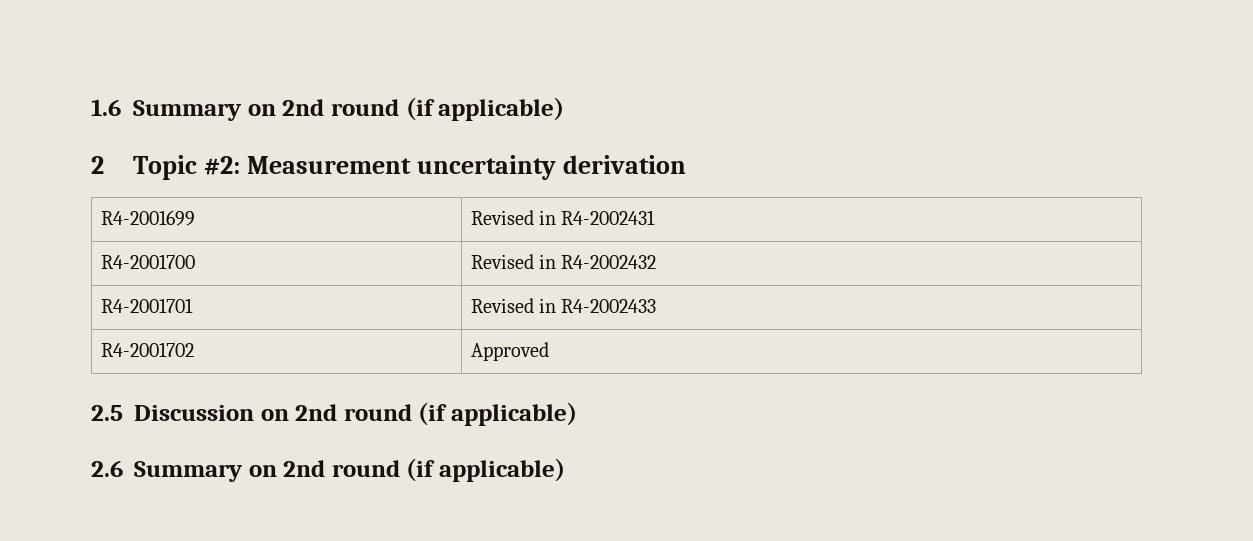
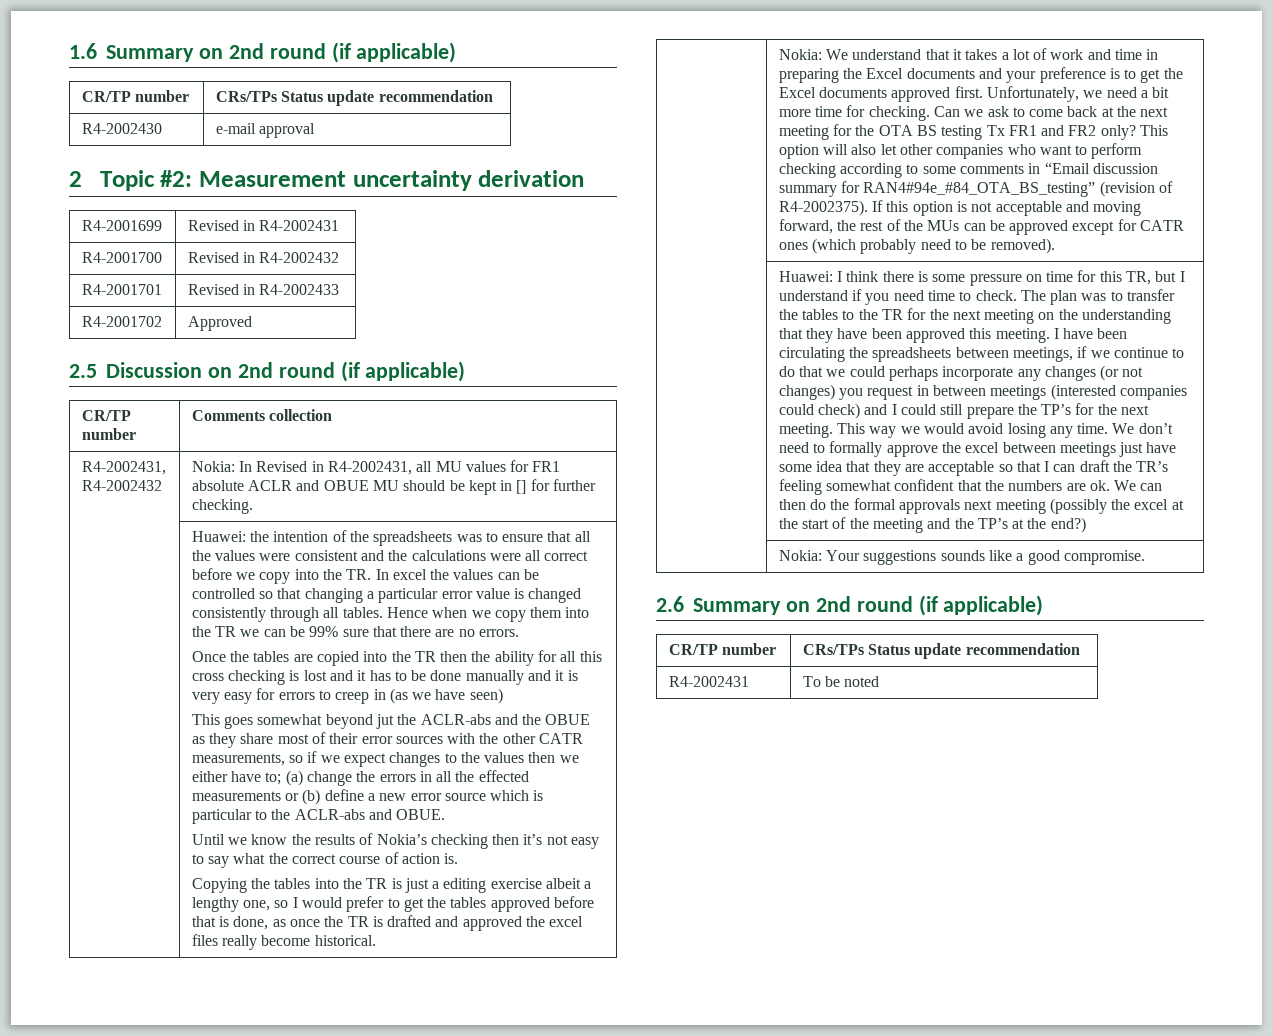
(565, 109) none -> [81,90,189,102] [215,90,493,106] [81,123,162,134] [215,123,315,138] // CR/TP number | CRs/TPs Status update recommendation // R4-2002430 | e-mail approval
(578, 414) none -> [81,410,131,421] [81,428,136,440] [191,409,332,421] [81,461,166,475] [81,480,162,491] [191,460,561,475] [191,479,597,495] [191,499,253,514] [191,530,591,546] [191,550,589,561] [191,568,540,584] [191,588,582,603] [191,607,590,622] [191,626,520,637] [191,650,602,666] [191,670,578,685] [191,688,503,704] [191,714,591,729] [191,732,584,748] [191,751,579,767] [191,770,529,786] [191,789,544,805] [191,809,446,824] [191,833,600,849] [191,852,459,868] [191,878,592,893] [191,896,595,912] [191,915,584,931] [191,934,376,950] [778,48,1159,60] [778,67,1183,83] [778,86,1170,102] [778,105,1169,121] [778,124,1169,140] [778,143,1143,159] [778,162,1158,178] [778,181,1173,197] [778,200,1142,216] [778,219,1185,235] [778,238,1055,254] [778,270,1185,286] [778,289,1176,305] [778,308,1172,324] [778,328,1128,343] [778,346,1185,362] [778,365,1144,381] [778,384,1187,400] [778,403,1150,419] [778,423,1173,438] [778,441,1177,457] [778,460,1169,476] [778,479,1163,495] [778,498,1184,514] [778,517,1086,533] [778,550,1145,565] // CR/TP number | Comments collection // R4-2002431, R4-2002432 | Nokia: In Revised in R4-2002431, all MU values for FR1 absolute ACLR and OBUE MU should be kept in [] for further checking. // | Huawei: the intention of the spreadsheets was to ensure that all the values were consistent and the calculations were all correct before we copy into the TR. In excel the values can be controlled so that changing a particular error value is changed consistently through all tables. Hence when we copy them into the TR we can be 99% sure that there are no errors. // Once the tables are copied into the TR then the ability for all this cross checking is lost and it has to be done manually and it is very easy for errors to creep in (as we have seen) // This goes somewhat beyond jut the ACLR-abs and the OBUE as they share most of their error sources with the other CATR measurements, so if we expect changes to the values then we either have to; (a) change the errors in all the effected measurements or (b) define a new error source which is particular to the ACLR-abs and OBUE. // Until we know the results of Nokia’s checking then it’s not easy to say what the correct course of action is. // Copying the tables into the TR is just a editing exercise albeit a lengthy one, so I would prefer to get the tables approved before that is done, as once the TR is drafted and approved the excel files really become historical. // | Nokia: We understand that it takes a lot of work and time in preparing the Excel documents and your preference is to get the Excel documents approved first. Unfortunately, we need a bit more time for checking. Can we ask to come back at the next meeting for the OTA BS testing Tx FR1 and FR2 only? This option will also let other companies who want to perform checking according to some comments in “Email discussion summary for RAN4#94e_#84_OTA_BS_testing” (revision of R4-2002375). If this option is not acceptable and moving forward, the rest of the MUs can be approved except for CATR ones (which probably need to be removed). // | Huawei: I think there is some pressure on time for this TR, but I understand if you need time to check. The plan was to transfer the tables to the TR for the next meeting on the understanding that they have been approved this meeting. I have been circulating the spreadsheets between meetings, if we continue to do that we could perhaps incorporate any changes (or not changes) you request in between meetings (interested companies could check) and I could still prepare the TP’s for the next meeting. This way we would avoid losing any time. We don’t need to formally approve the excel between meetings just have some idea that they are acceptable so that I can draft the TR’s feeling somewhat confident that the numbers are ok. We can then do the formal approvals next meeting (possibly the excel at the start of the meeting and the TP’s at the end?) // | Nokia: Your suggestions sounds like a good compromise.
(566, 470) none -> [668,643,776,655] [802,643,1080,659] [668,676,749,687] [802,676,880,687] // CR/TP number | CRs/TPs Status update recommendation // R4-2002431 | To be noted

